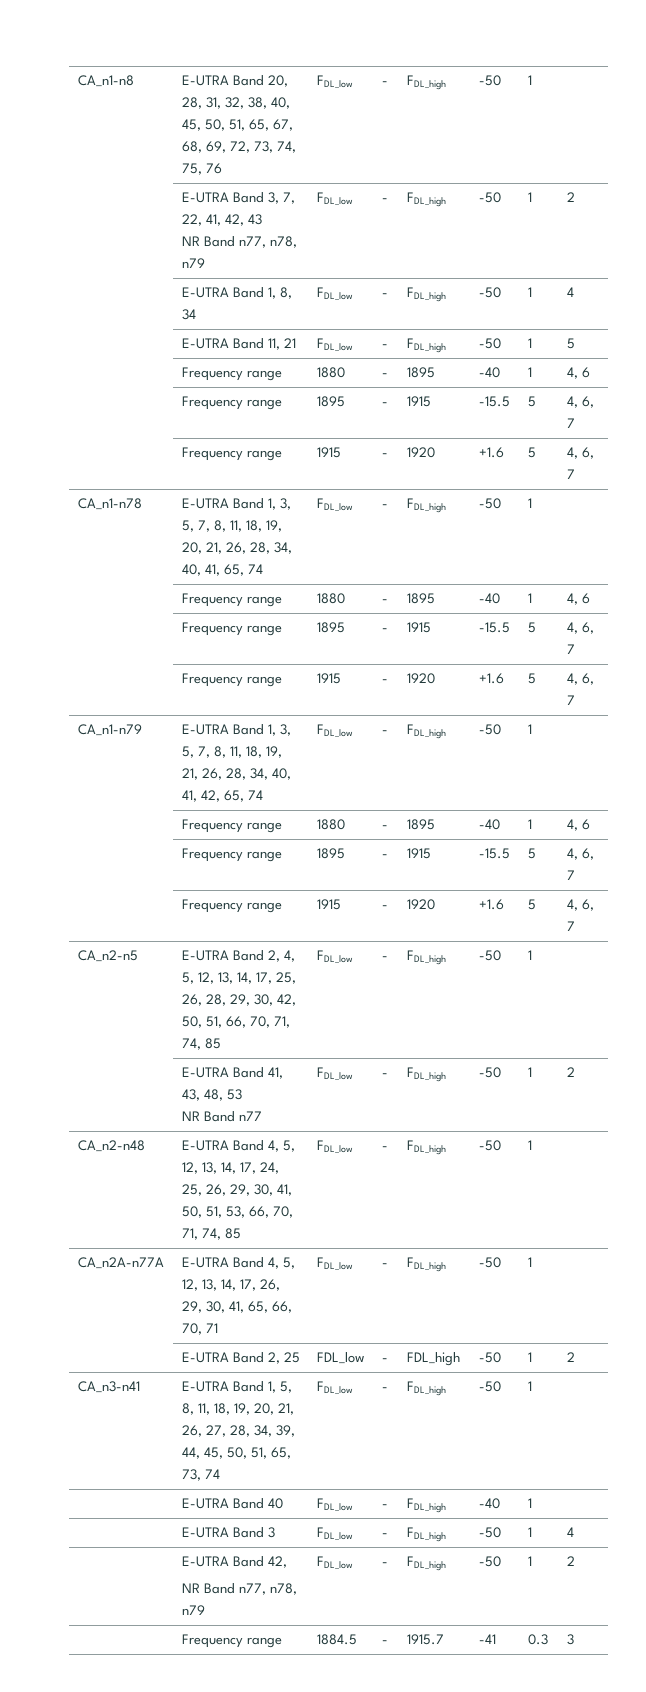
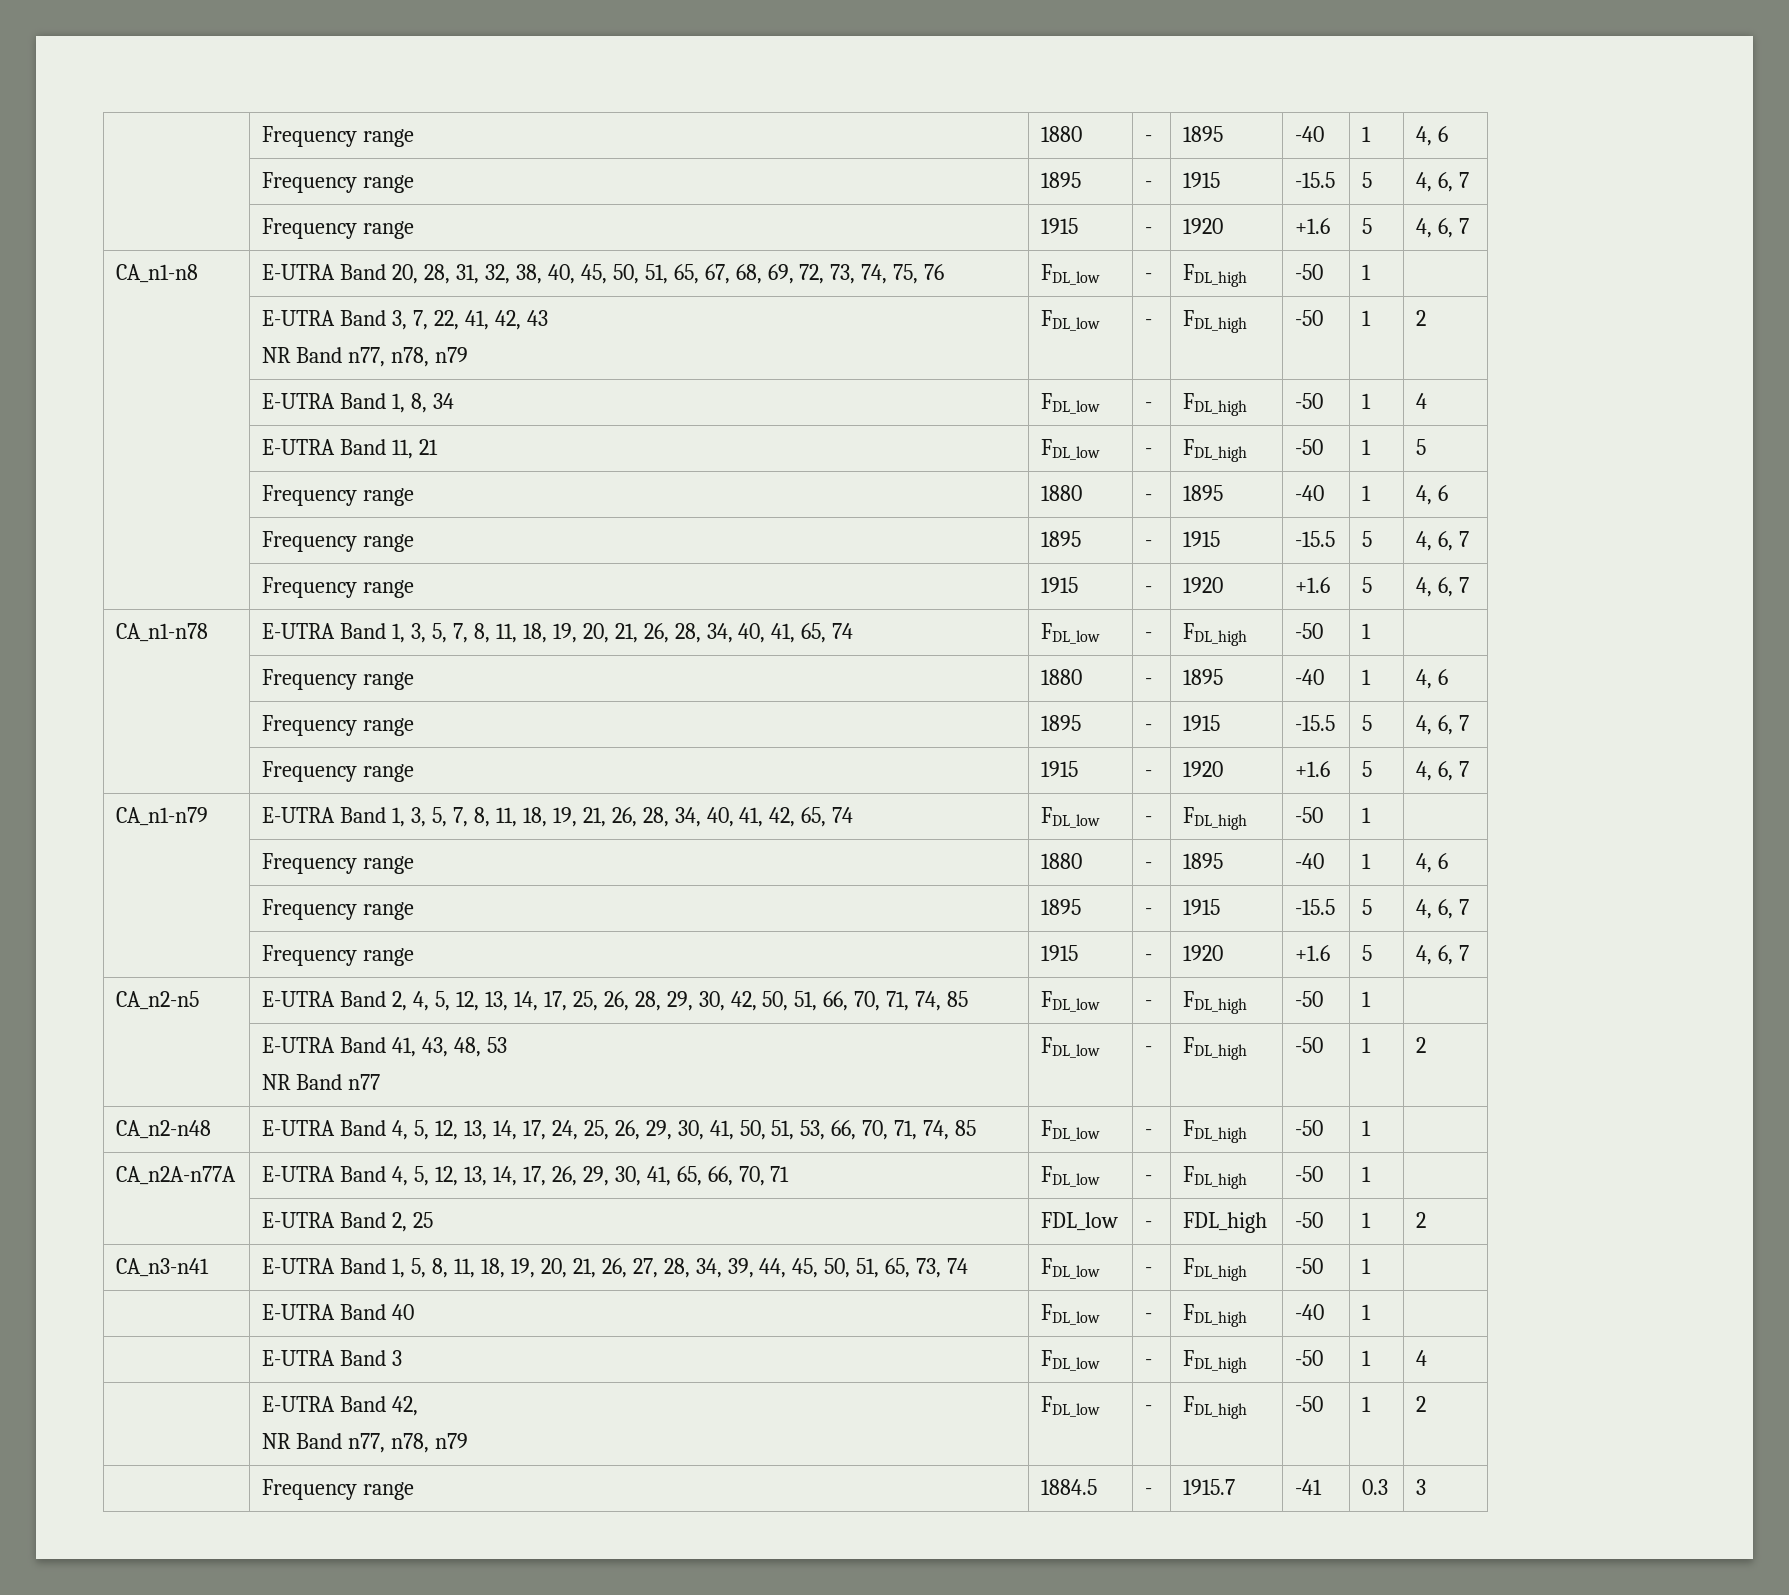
(77, 81) none -> [262,126,415,147] [1041,126,1083,142] [1145,135,1153,142] [1183,126,1224,142] [1295,126,1325,142] [1362,126,1372,142] [1416,126,1449,146] [262,172,415,193] [1041,172,1082,188] [1145,181,1153,188] [1183,172,1221,188] [1295,172,1336,188] [1362,172,1373,188] [1416,172,1470,192] [262,218,415,239] [1041,218,1079,234] [1145,227,1153,234] [1183,218,1224,234] [1295,218,1331,234] [1362,218,1373,234] [1416,218,1470,238] | Frequency range | 1880 | - | 1895 | -40 | 1 | 4, 6 // | Frequency range | 1895 | - | 1915 | -15.5 | 5 | 4, 6, 7 // | Frequency range | 1915 | - | 1920 | +1.6 | 5 | 4, 6, 7 //

